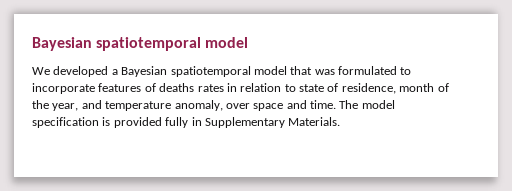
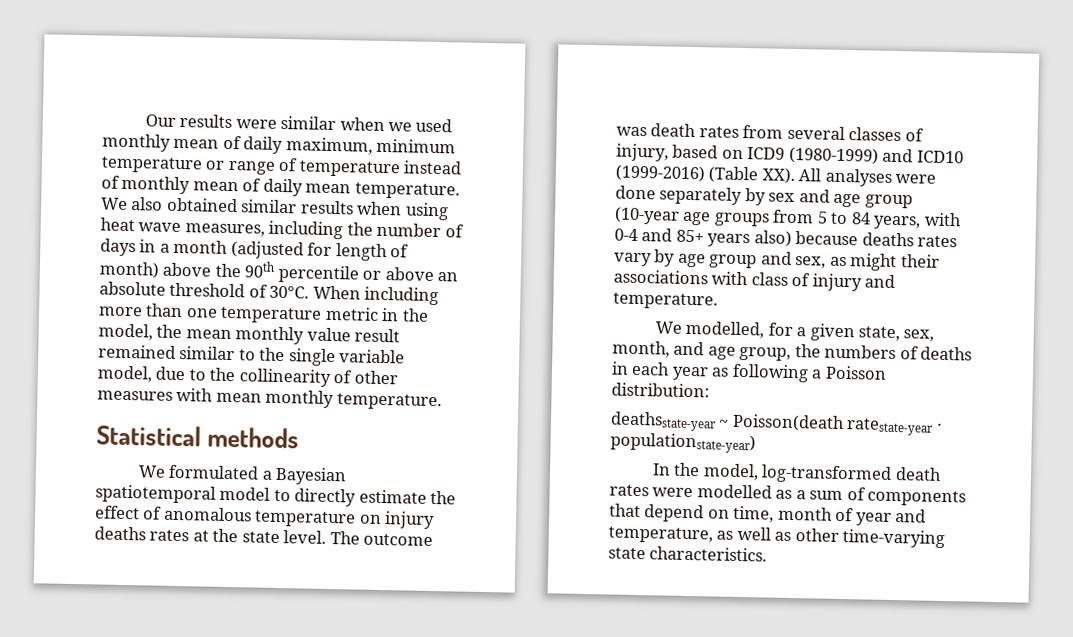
[32,37,249,51] [32,66,109,77] Bayesian spatiotemporal model // We developed -> [144,113,453,133] [102,133,457,155] [101,156,463,178] [101,175,460,200] [101,197,449,221] [100,217,464,240] [100,238,410,262] [99,261,459,284] [99,281,440,306] [98,303,429,324] [98,323,401,345] [98,344,406,367] [97,365,398,387] [97,387,442,411] [96,424,299,449] [137,464,260,480] Our results were similar when we used monthly mean of daily maximum, minimum temperature or range of temperature instead of monthly mean of daily mean temperature. We also obtained similar results when using heat wave measures, including the number of days in a month (adjusted for length of month) above the 90th percentile or above an absolute threshold of 30°C. When including more than one temperature metric in the model, the mean monthly value result remained similar to the single variable model, due to the collinearity of other measures with mean monthly temperature. // Statistical methods // We formulated
[290,66,412,75] [32,83,449,94] [32,100,395,111] [32,117,341,128] that was formulated to incorporate features of deaths rates in relation to state of residence, month of the year, and temperature anomaly, over space and time. The model specification is provided fully in Supplementary Materials. -> [273,488,457,507] [95,505,436,530] [94,526,434,547] [616,123,924,142] [616,143,964,165] [615,164,937,187] [615,185,913,209] [614,206,962,230] [614,228,958,248] [614,249,940,272] [613,269,896,292] [613,292,718,310] [654,320,935,342] [612,340,973,361] [611,361,887,383] [611,382,710,398] [610,411,943,436] [610,432,756,454] [651,462,942,484] [609,484,967,507] [609,503,927,526] [608,526,946,549] [608,546,768,562] to directly estimate the effect of anomalous temperature on injury deaths rates at the state level. The outcome was death rates from several classes of injury, based on ICD9 (1980-1999) and ICD10 (1999-2016) (Table XX). All analyses were done separately by sex and age group (10-year age groups from 5 to 84 years, with 0-4 and 85+ years also) because deaths rates vary by age group and sex, as might their associations with class of injury and temperature. // We modelled, for a given state, sex, month, and age group, the numbers of deaths in each year as following a Poisson distribution: // deathsstate-year ~ Poisson(death ratestate-year · populationstate-year) // In the model, log-transformed death rates were modelled as a sum of components that depend on time, month of year and temperature, as well as other time-varying state characteristics.

